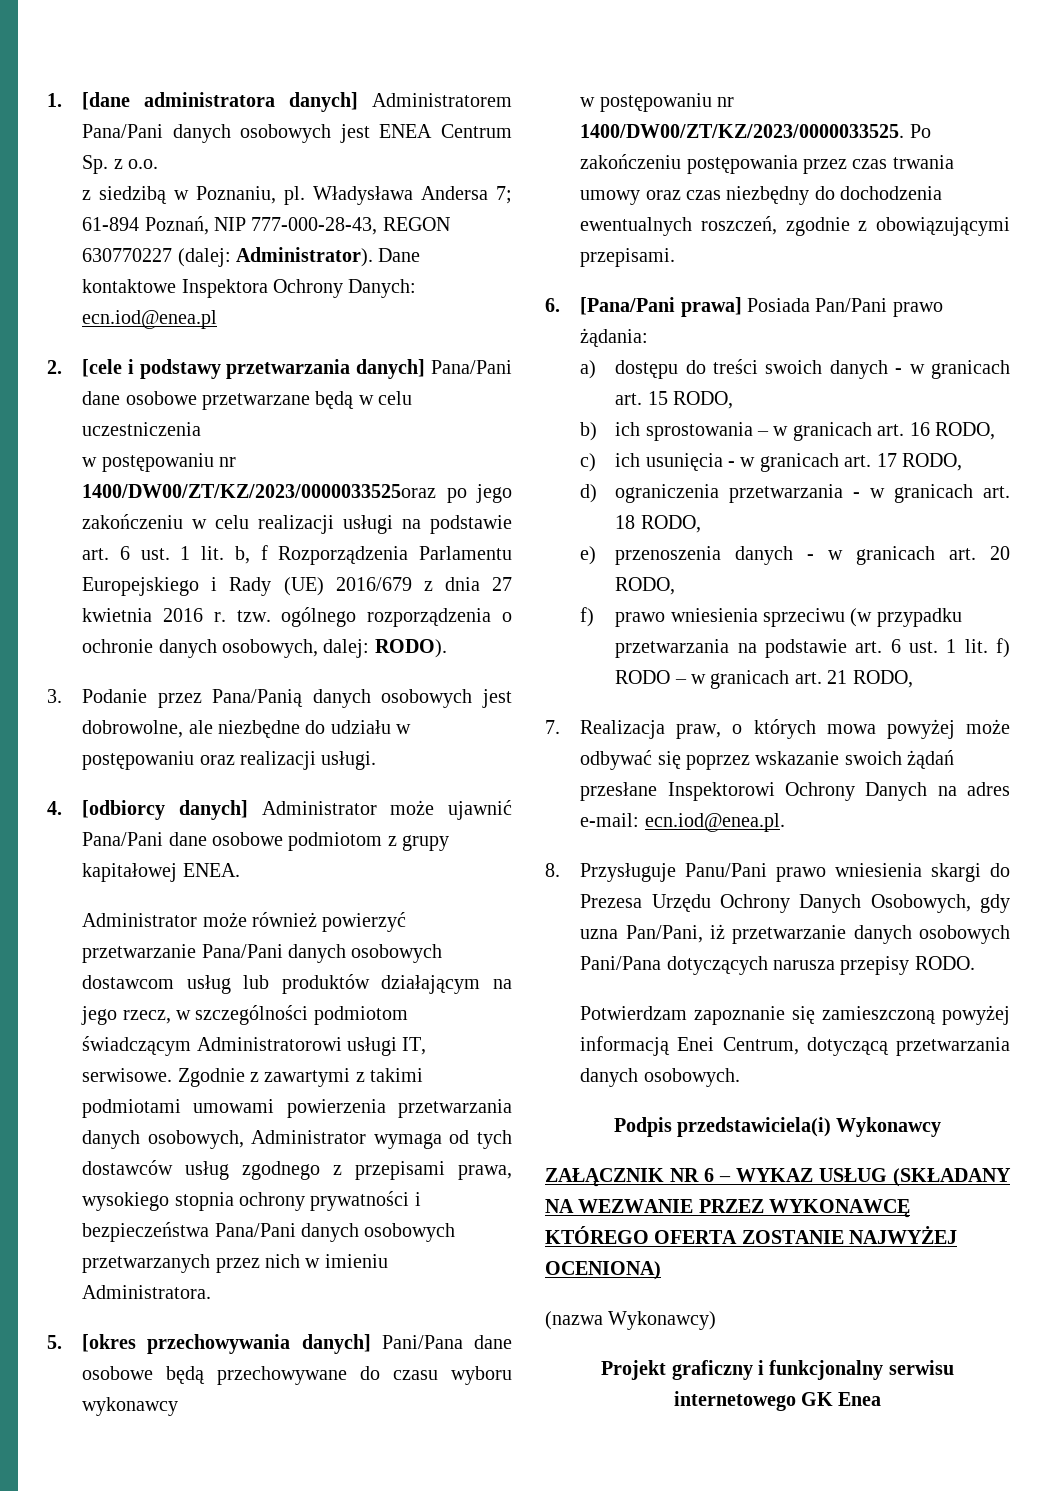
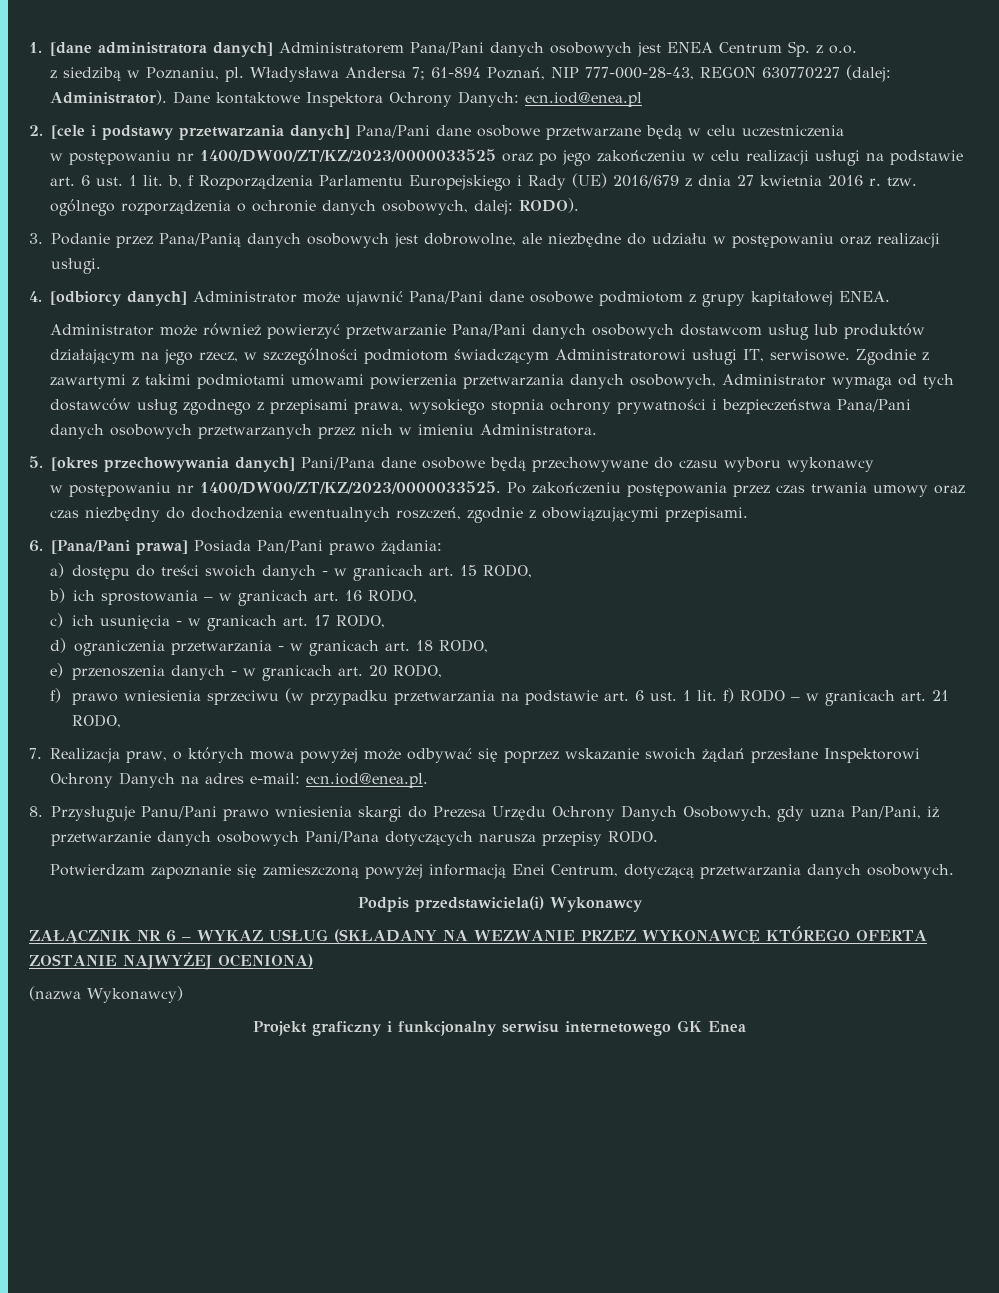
[82,484,437,498] 1400/DW00/ZT/KZ/2023/0000033525oraz -> [200,149,534,162] 1400/DW00/ZT/KZ/2023/0000033525 oraz

